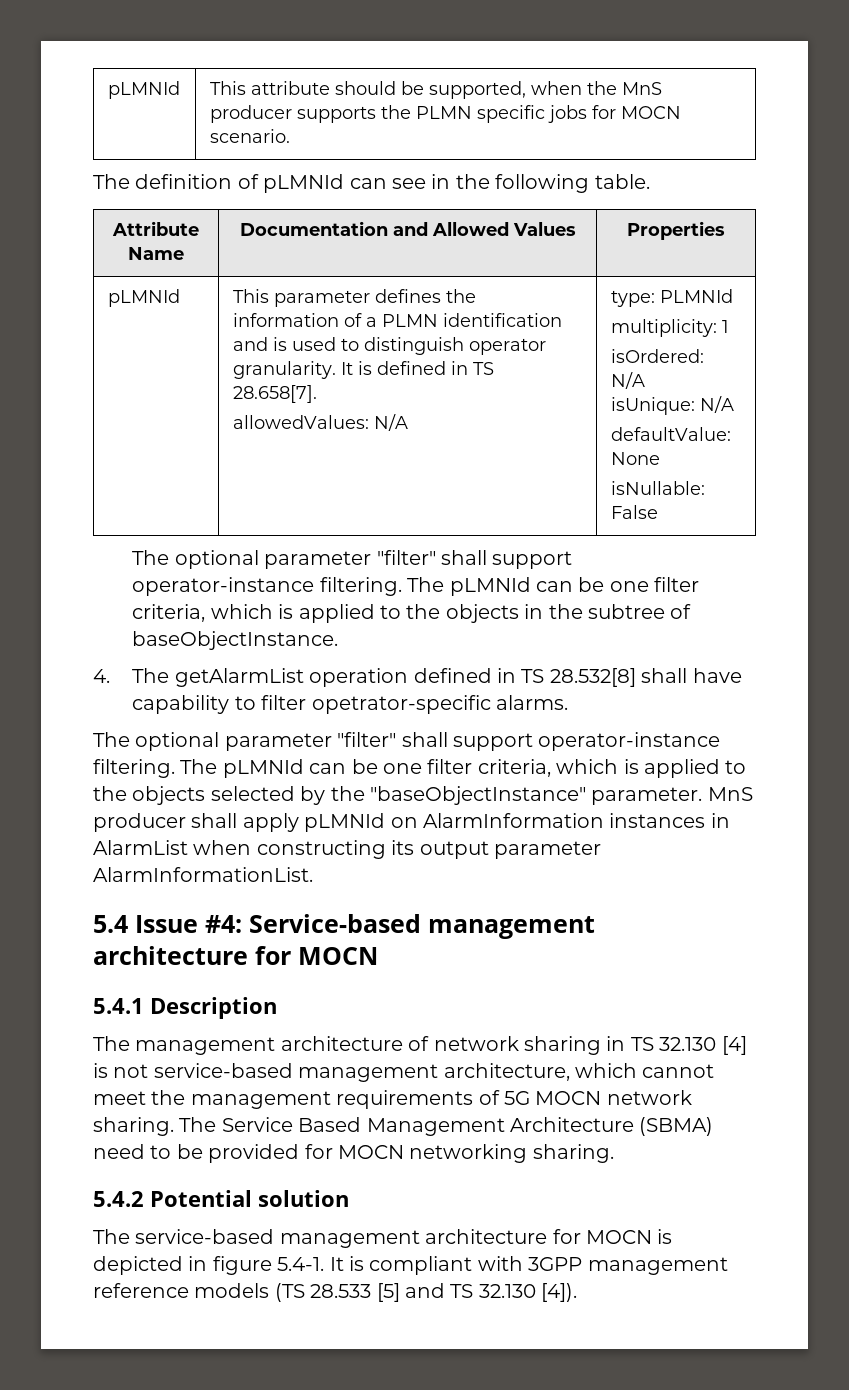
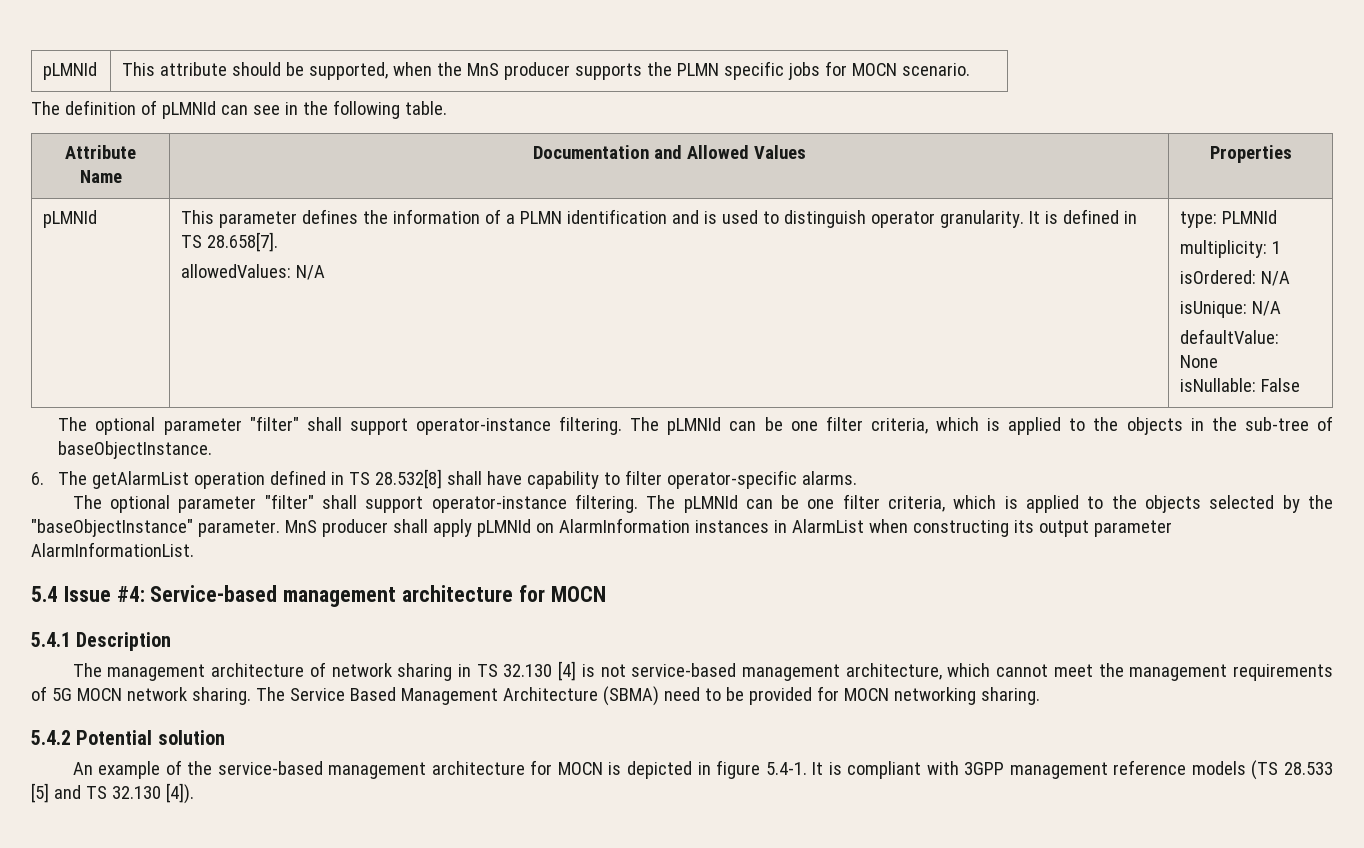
[587,604,665,619] subtree -> [1244,417,1309,431] sub-tree
[93,669,110,683] 4. -> [31,472,44,485] 6.
[311,695,491,714] opetrator-specific -> [667,470,798,489] operator-specific
[93,1229,130,1244] The -> [72,760,213,779] An example of the

